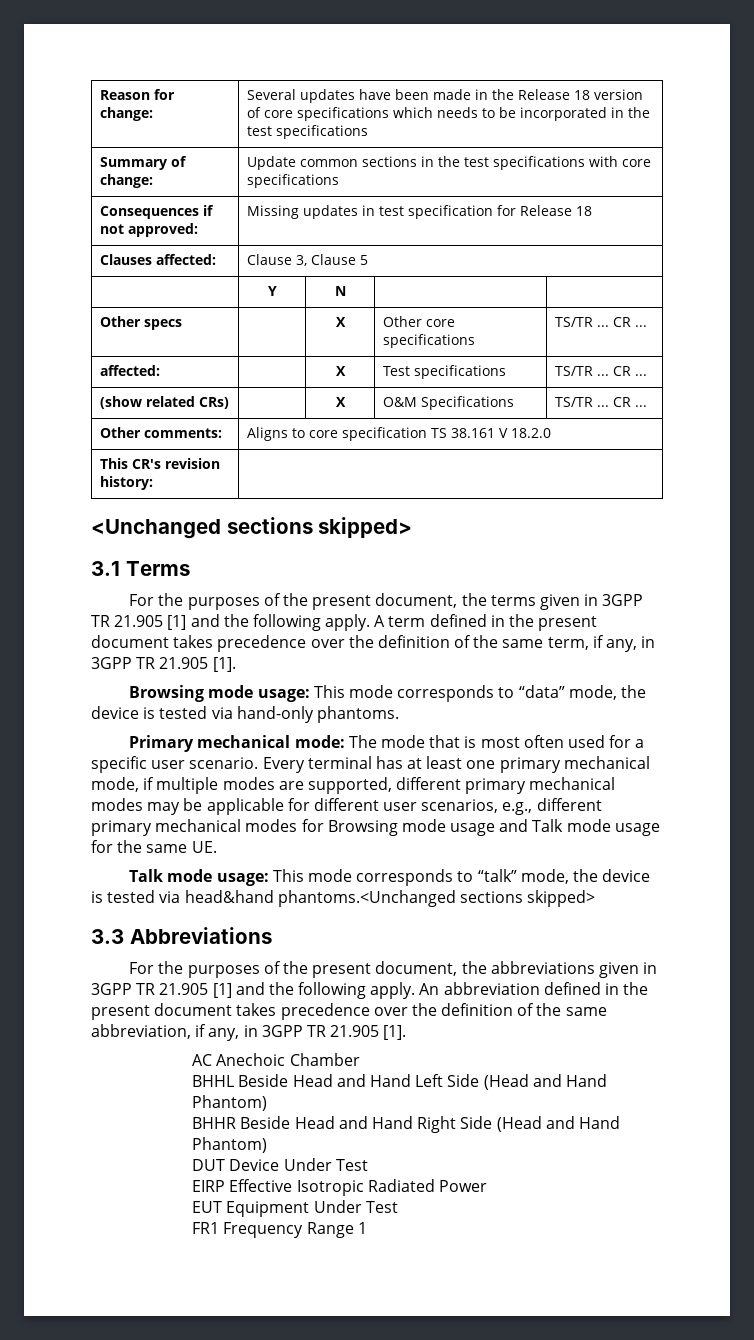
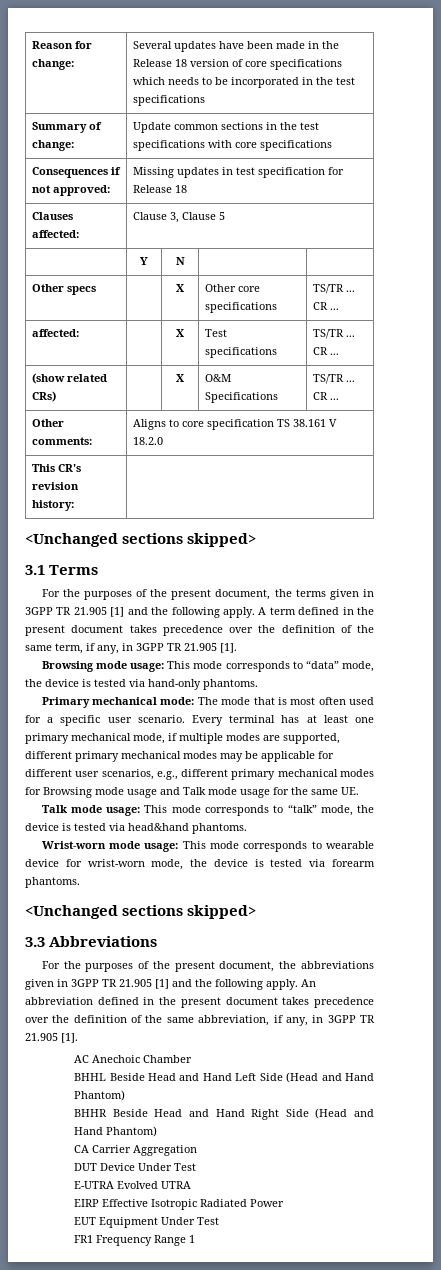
[277,890,456,907] phantoms.<Unchanged -> [192,823,247,834] [41,841,374,852] [25,859,375,870] [25,877,80,888] [25,905,118,919] phantoms. // Wrist-worn mode usage: This mode corresponds to wearable device for wrist-worn mode, the device is tested via forearm phantoms. // <Unchanged
(268, 1145) none -> [74,1145,198,1156] // CA Carrier Aggregation
(368, 1165) none -> [74,1181,192,1189] // E-UTRA Evolved UTRA

